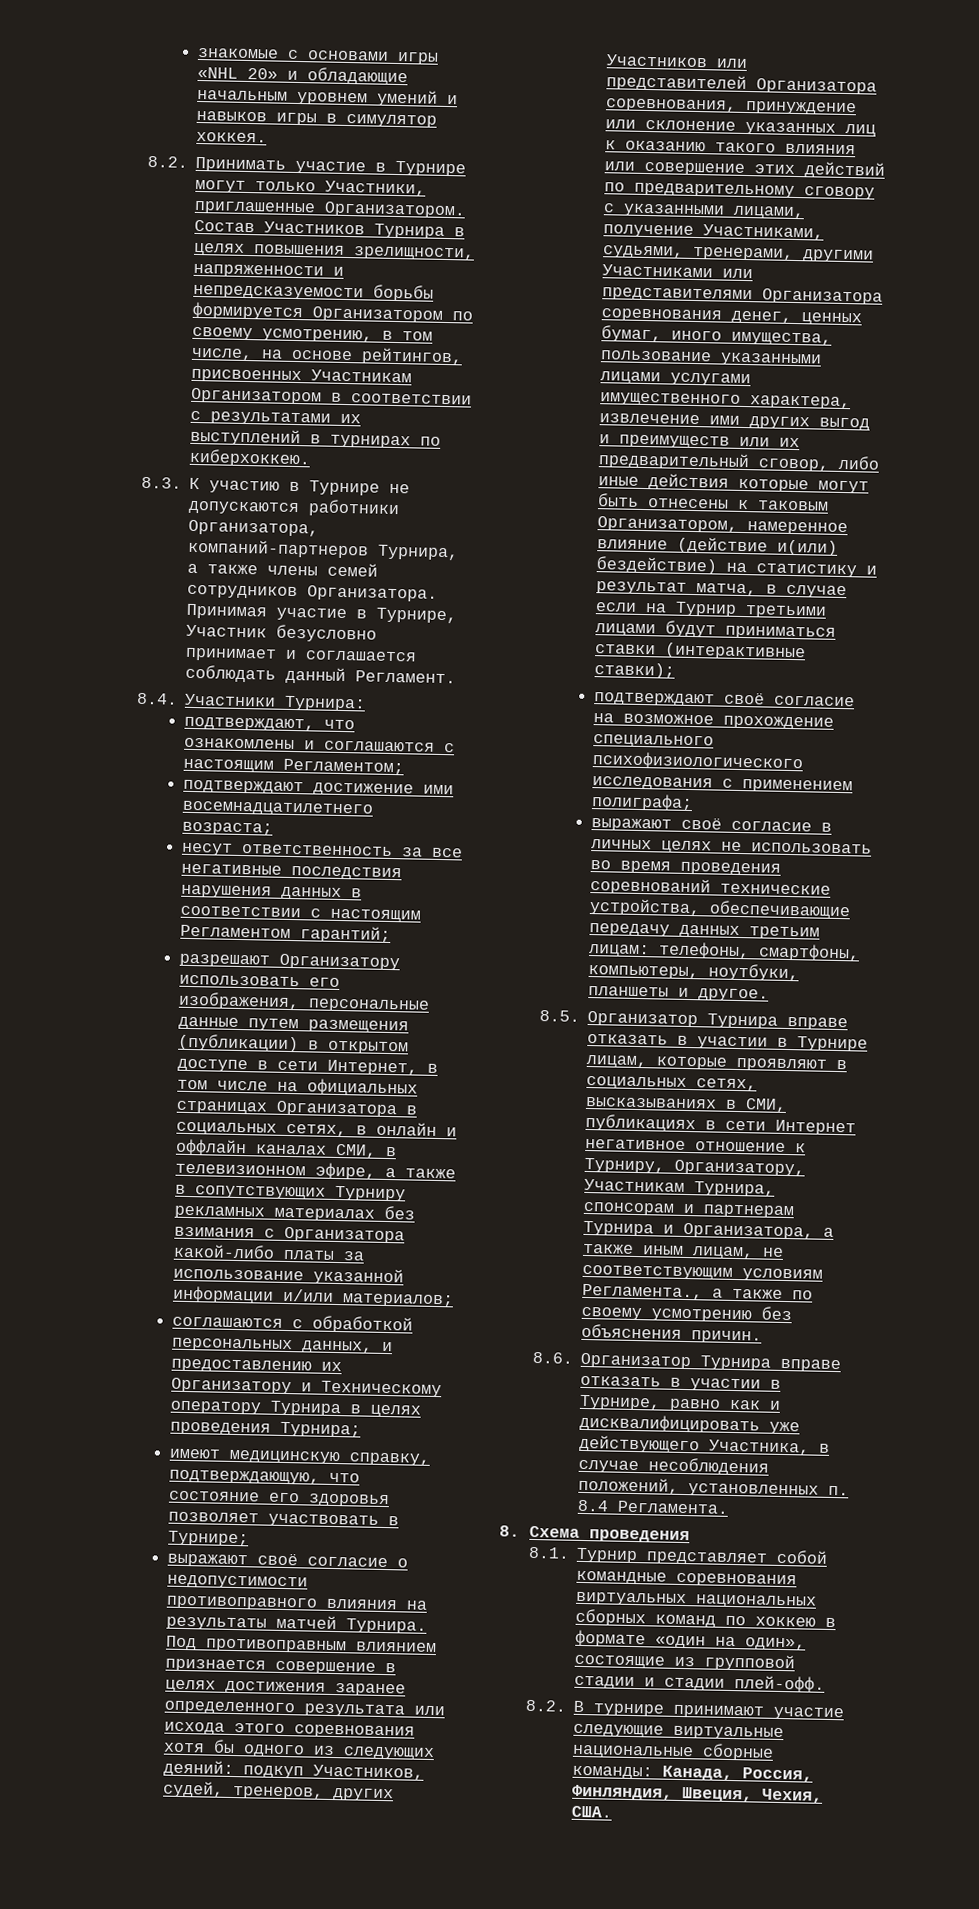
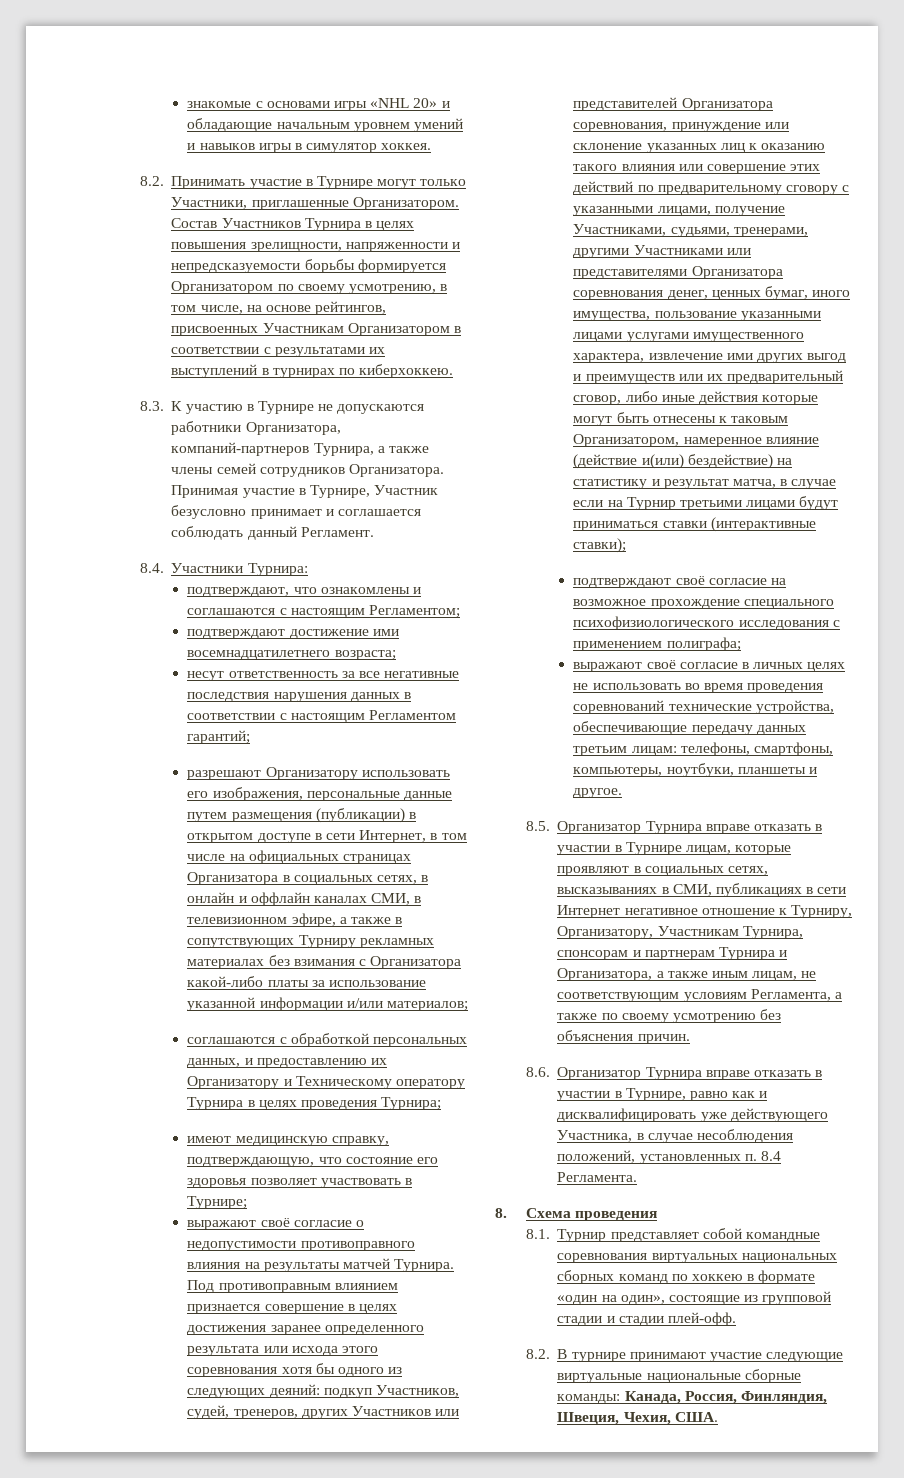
[582,1283,704,1301] Регламента., -> [750,989,831,1001] Регламента,

